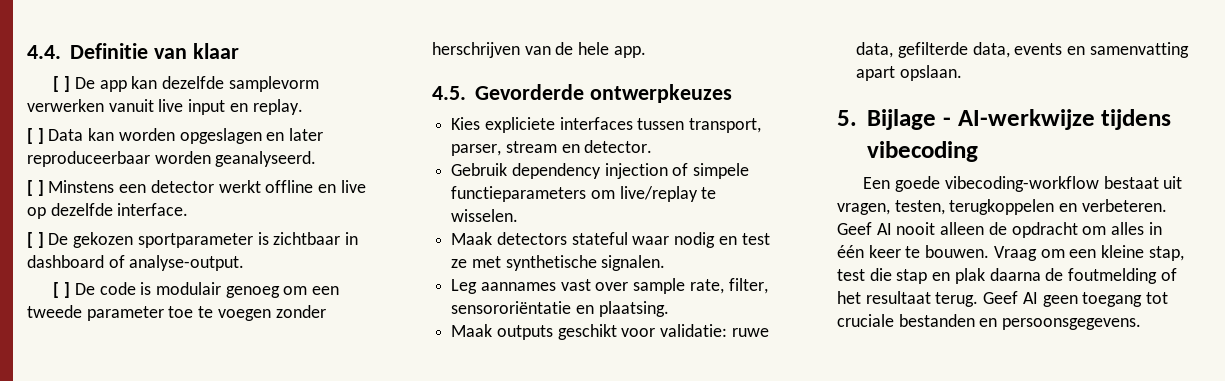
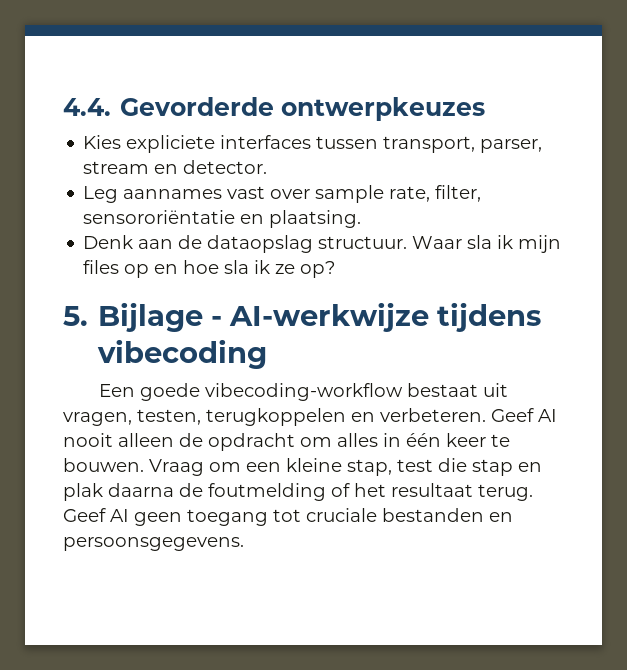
[69,43,239,59] [53,76,319,92] [27,99,303,115] [27,128,324,144] [27,151,317,167] [27,180,366,196] [27,203,189,219] [27,232,359,248] [27,255,245,271] [53,282,340,298] [27,305,326,321] [432,42,646,58] [432,86,466,100] Definitie van klaar // [ ] De app kan dezelfde samplevorm verwerken vanuit live input en replay. // [ ] Data kan worden opgeslagen en later reproduceerbaar worden geanalyseerd. // [ ] Minstens een detector werkt offline en live op dezelfde interface. // [ ] De gekozen sportparameter is zichtbaar in dashboard of analyse-output. // [ ] De code is modulair genoeg om een tweede parameter toe te voegen zonder herschrijven van de hele app. // 4.5. -> (111, 107) none
[451,163,750,179] [451,186,717,202] [451,209,519,222] [451,232,770,248] [451,255,666,271] // Gebruik dependency injection of simpele functieparameters om live/replay te wisselen. // Maak detectors stateful waar nodig en test ze met synthetische signalen. -> (268, 167) none
[451,324,769,340] [856,42,1189,58] [856,65,962,81] Maak outputs geschikt voor validatie: ruwe data, gefilterde data, events en samenvatting apart opslaan. -> [83,235,562,253] [83,260,336,278] Denk aan de dataopslag structuur. Waar sla ik mijn files op en hoe sla ik ze op?

